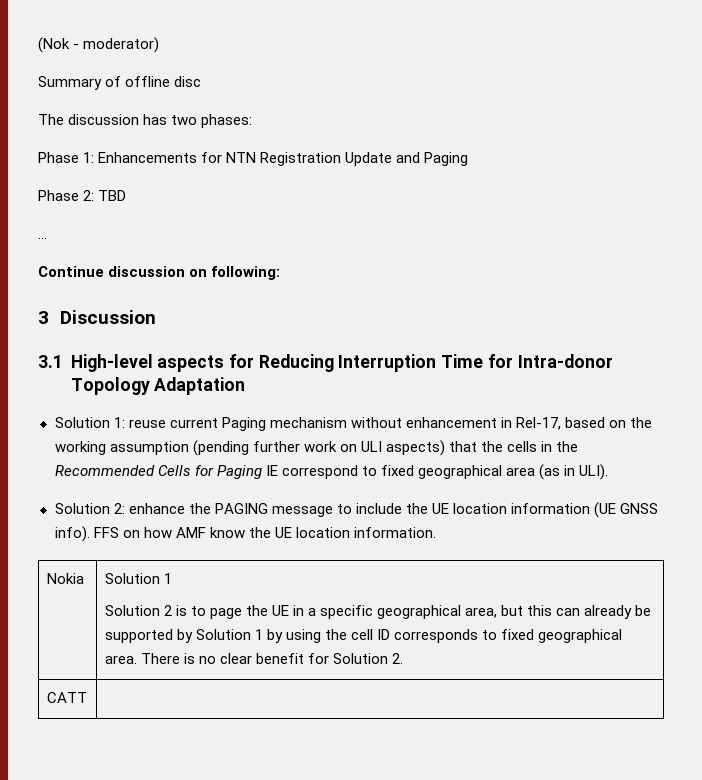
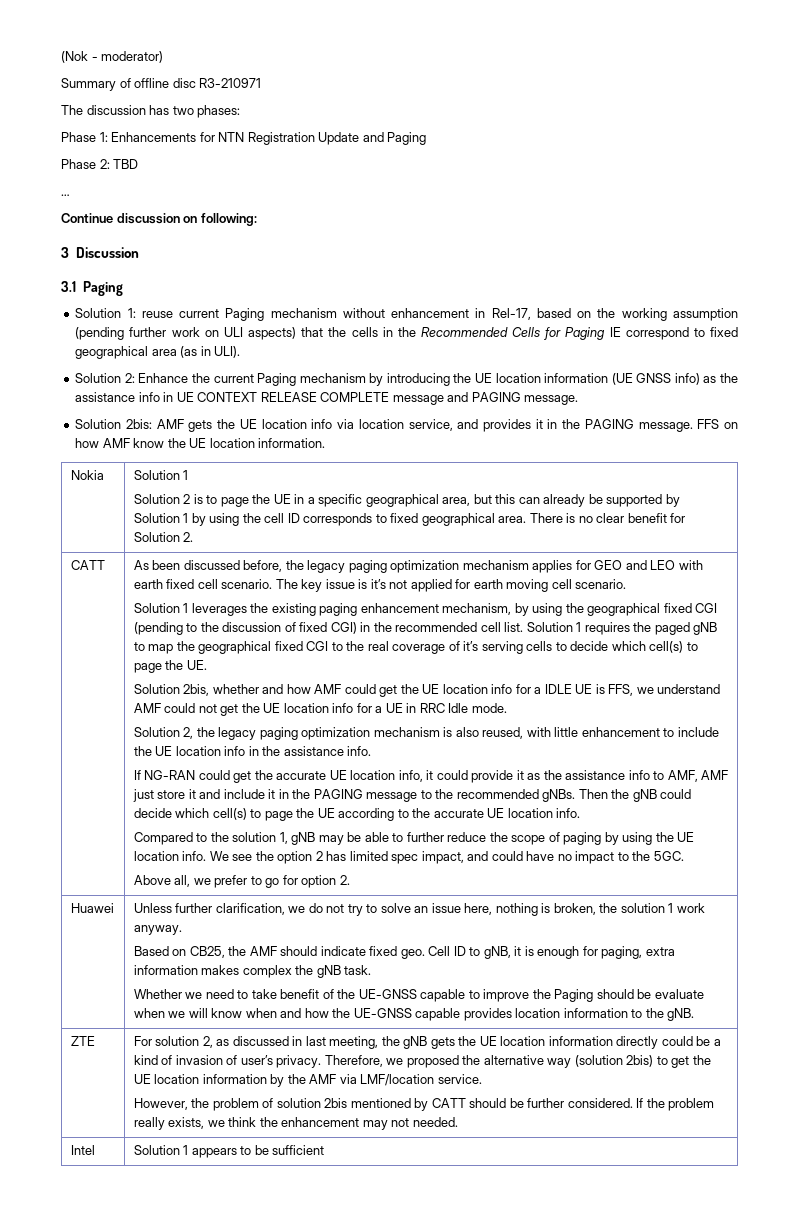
(202, 81) none -> [199,78,262,88] R3-210971
[70,354,613,372] [70,377,246,395] High-level aspects for Reducing Interruption Time for Intra-donor Topology Adaptation -> [82,281,123,296] Paging
[128,503,402,517] enhance the PAGING message to include -> [138,373,450,386] Enhance the current Paging mechanism by introducing
[54,526,90,542] info). -> [674,373,739,385] [75,392,579,405] [75,419,693,432] info) as the assistance info in UE CONTEXT RELEASE COMPLETE message and PAGING message. // Solution 2bis: AMF gets the UE location info via location service, and provides it in the PAGING message.
(87, 697) none -> [133,560,703,573] [133,579,627,592] [133,603,718,616] [133,622,718,635] [133,641,698,654] [133,660,207,673] [133,684,721,697] [133,703,507,716] [133,727,719,740] [133,746,372,756] [133,770,729,783] [132,789,692,802] [133,808,581,821] [133,832,695,845] [133,851,684,864] [133,875,350,888] [70,903,114,913] [133,903,705,916] [133,925,182,935] [133,946,675,959] [133,965,372,978] [133,989,704,1002] [133,1008,695,1021] [70,1036,95,1046] [133,1036,721,1049] [133,1055,711,1068] [133,1074,482,1087] [133,1098,715,1111] [133,1117,458,1130] [70,1145,95,1155] [133,1145,325,1158] As been discussed before, the legacy paging optimization mechanism applies for GEO and LEO with earth fixed cell scenario. The key issue is it’s not applied for earth moving cell scenario. // Solution 1 leverages the existing paging enhancement mechanism, by using the geographical fixed CGI (pending to the discussion of fixed CGI) in the recommended cell list. Solution 1 requires the paged gNB to map the geographical fixed CGI to the real coverage of it’s serving cells to decide which cell(s) to page the UE. // Solution 2bis, whether and how AMF could get the UE location info for a IDLE UE is FFS, we understand AMF could not get the UE location info for a UE in RRC Idle mode. // Solution 2, the legacy paging optimization mechanism is also reused, with little enhancement to include the UE location info in the assistance info. // If NG-RAN could get the accurate UE location info, it could provide it as the assistance info to AMF, AMF just store it and include it in the PAGING message to the recommended gNBs. Then the gNB could decide which cell(s) to page the UE according to the accurate UE location info. // Compared to the solution 1, gNB may be able to further reduce the scope of paging by using the UE location info. We see the option 2 has limited spec impact, and could have no impact to the 5GC. // Above all, we prefer to go for option 2. // Huawei | Unless further clarification, we do not try to solve an issue here, nothing is broken, the solution 1 work anyway. // Based on CB25, the AMF should indicate fixed geo. Cell ID to gNB, it is enough for paging, extra information makes complex the gNB task. // Whether we need to take benefit of the UE-GNSS capable to improve the Paging should be evaluate when we will know when and how the UE-GNSS capable provides location information to the gNB. // ZTE | For solution 2, as discussed in last meeting, the gNB gets the UE location information directly could be a kind of invasion of user’s privacy. Therefore, we proposed the alternative way (solution 2bis) to get the UE location information by the AMF via LMF/location service. // However, the problem of solution 2bis mentioned by CATT should be further considered. If the problem really exists, we think the enhancement may not needed. // Intel | Solution 1 appears to be sufficient

